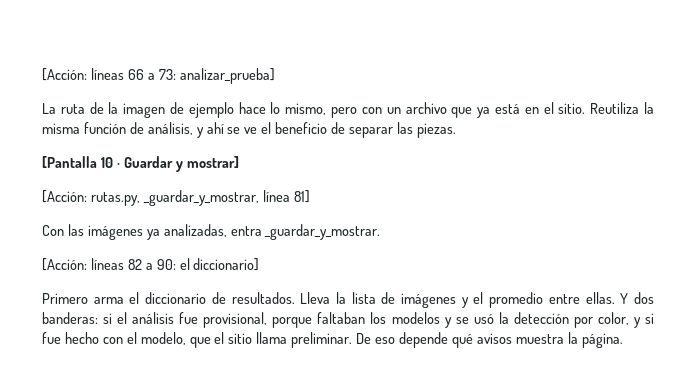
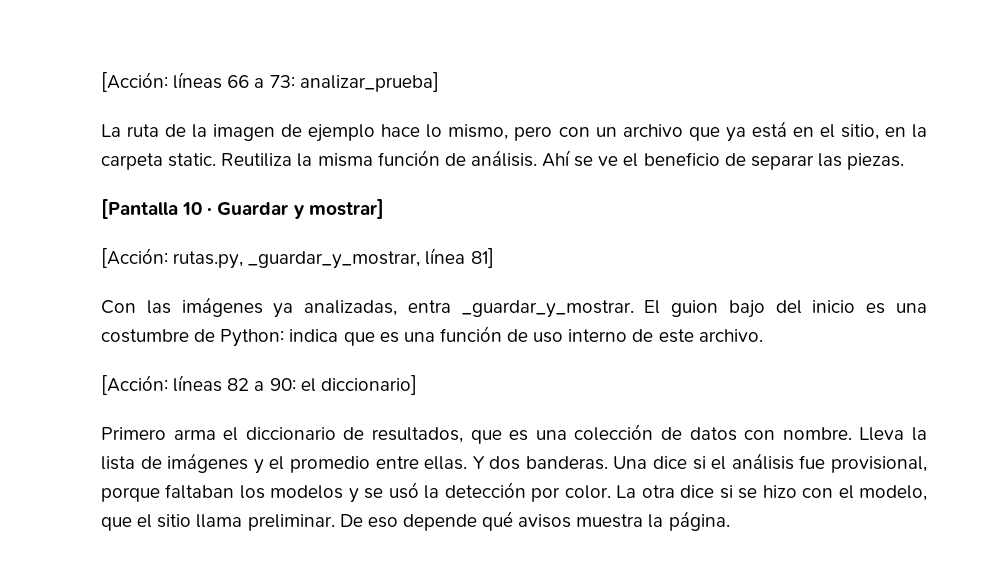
[558,103,586,114] sitio. -> [840,124,927,140] [101,153,217,170] sitio, en la carpeta static.
[147,122,224,138] análisis, y ahí -> [470,150,572,167] análisis. Ahí
(381, 232) none -> [644,300,927,318] [101,326,763,347] El guion bajo del inicio es una costumbre de Python: indica que es una función de uso interno de este archivo.
[231,292,295,304] resultados. -> [372,424,852,444] resultados, que es una colección de datos con nombre.
[42,312,98,324] banderas: -> [525,456,688,470] banderas. Una dice
[597,312,654,328] [42,332,99,344] color, y si fue hecho -> [564,485,797,499] color. La otra dice si se hizo

